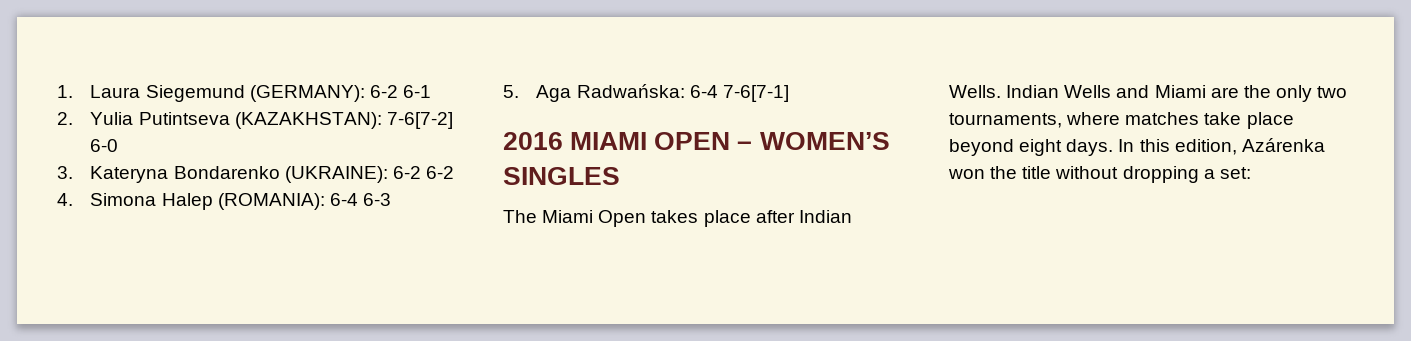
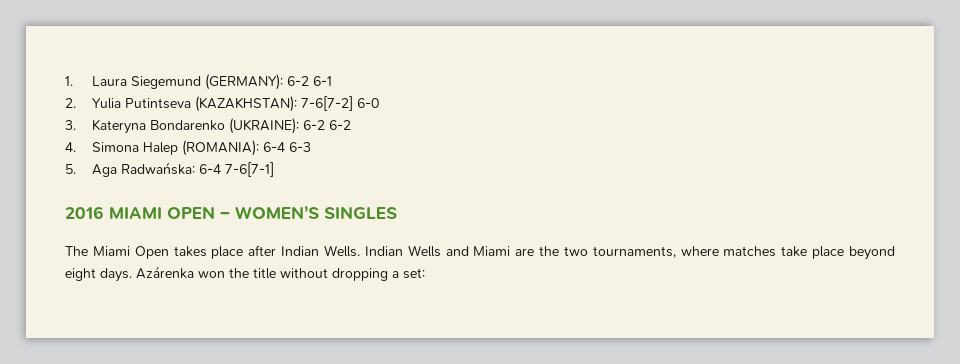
[1275,85,1312,102] only -> (560, 251) none
[1118,139,1237,155] In this edition, -> (132, 275) none

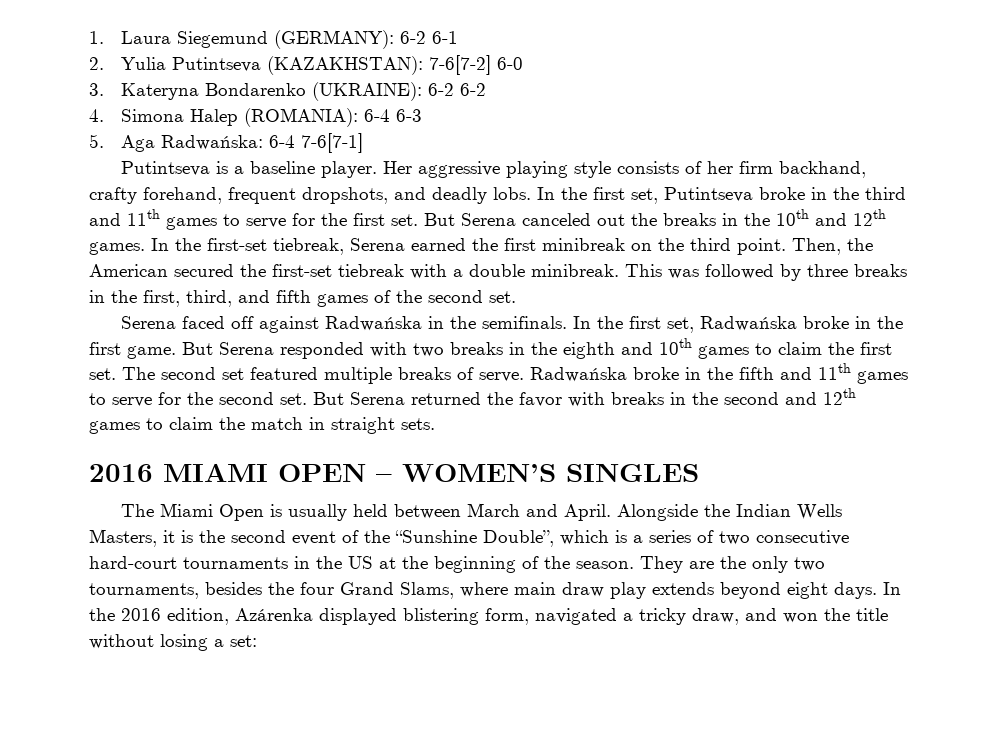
(275, 169) none -> [121,161,867,178] [89,187,906,204] [89,209,886,230] [89,238,873,255] [89,264,907,281] [89,290,516,307] [121,316,904,333] [89,338,892,359] [89,363,908,384] [89,388,856,407] [89,417,435,434] // Putintseva is a baseline player. Her aggressive playing style consists of her firm backhand, crafty forehand, frequent dropshots, and deadly lobs. In the first set, Putintseva broke in the third and 11th games to serve for the first set. But Serena canceled out the breaks in the 10th and 12th games. In the first-set tiebreak, Serena earned the first minibreak on the third point. Then, the American secured the first-set tiebreak with a double minibreak. This was followed by three breaks in the first, third, and fifth games of the second set. // Serena faced off against Radwańska in the semifinals. In the first set, Radwańska broke in the first game. But Serena responded with two breaks in the eighth and 10th games to claim the first set. The second set featured multiple breaks of serve. Radwańska broke in the fifth and 11th games to serve for the second set. But Serena returned the favor with breaks in the second and 12th games to claim the match in straight sets.
[173,245,511,259] takes place after Indian Wells. Indian Wells and Miami -> [270,503,843,521] [89,529,849,547] [89,556,683,573] is usually held between March and April. Alongside the Indian Wells Masters, it is the second event of the “Sunshine Double”, which is a series of two consecutive hard-court tournaments in the US at the beginning of the season. They
(560, 251) none -> [752,556,788,573] only
[680,246,896,260] [65,266,194,282] where matches take place beyond eight days. Azárenka -> [205,582,901,599] [89,608,777,625] besides the four Grand Slams, where main draw play extends beyond eight days. In the 2016 edition, Azárenka displayed blistering form, navigated a tricky draw, and
[332,268,388,281] dropping -> [160,634,208,651] losing

